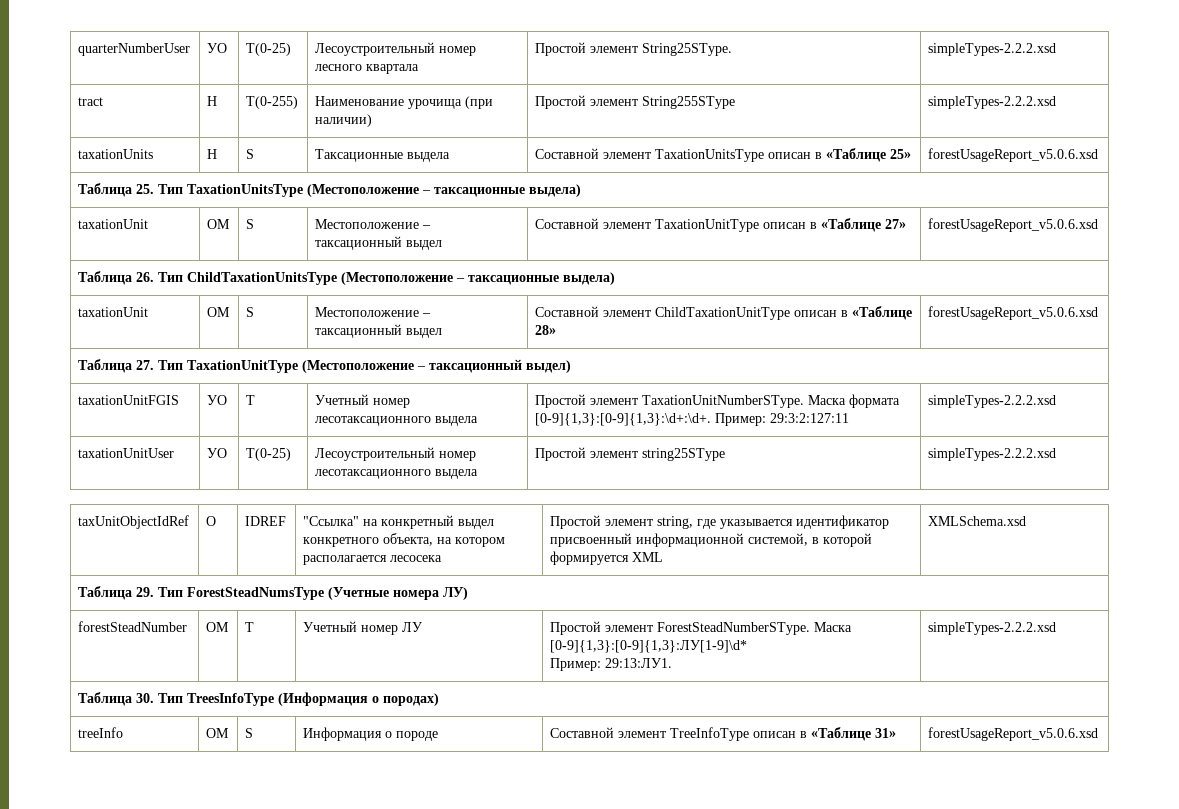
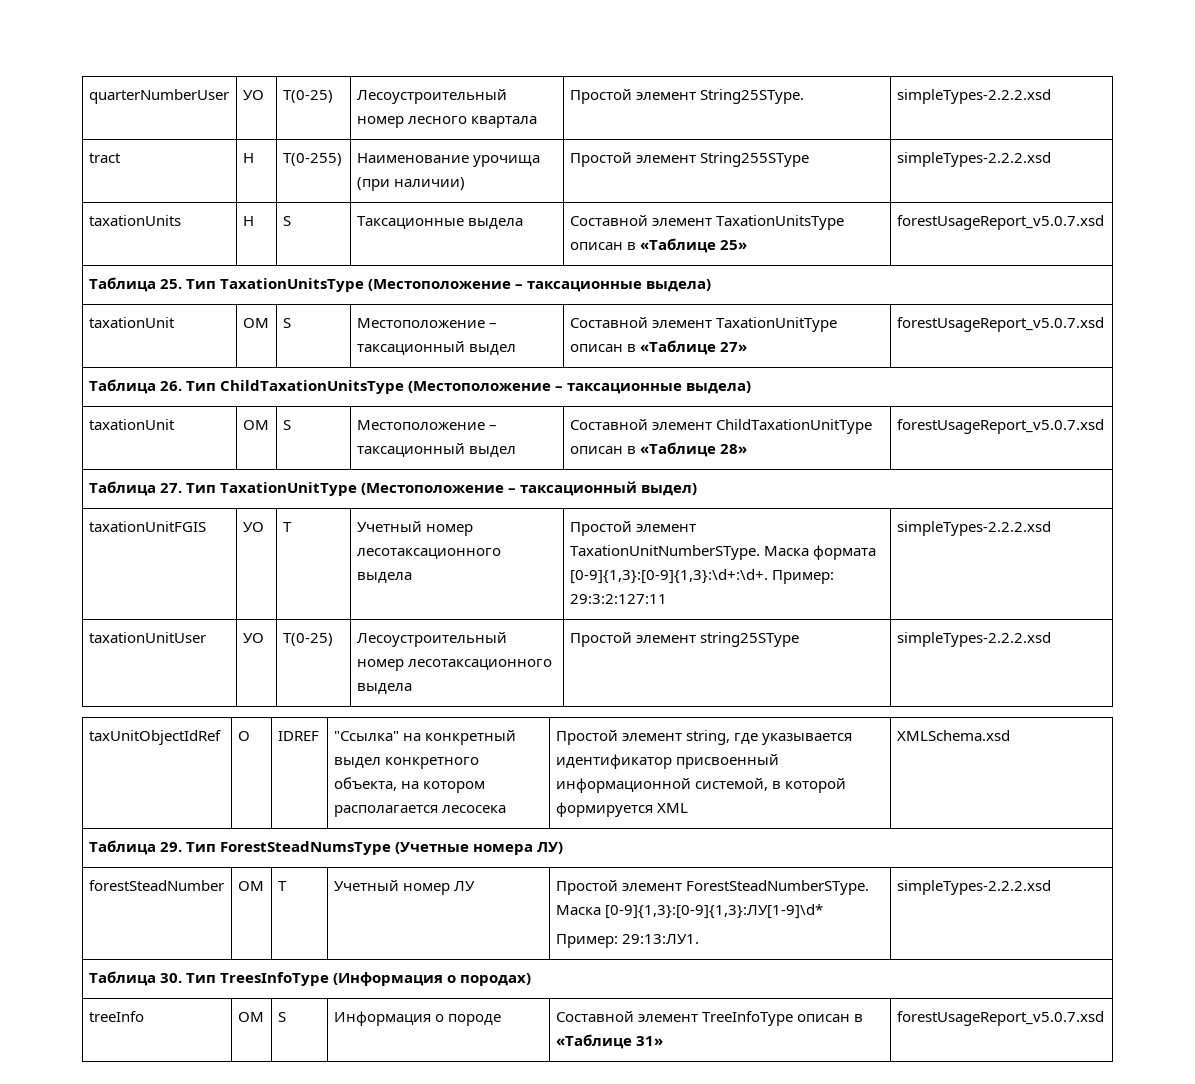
[928,148,1099,162] forestUsageReport_v5.0.6.xsd -> [896,215,1104,230] forestUsageReport_v5.0.7.xsd
[928,218,1099,232] forestUsageReport_v5.0.6.xsd -> [896,317,1104,332] forestUsageReport_v5.0.7.xsd
[928,306,1099,320] forestUsageReport_v5.0.6.xsd -> [896,419,1104,434] forestUsageReport_v5.0.7.xsd
[928,727,1099,741] forestUsageReport_v5.0.6.xsd -> [896,1011,1104,1026] forestUsageReport_v5.0.7.xsd

